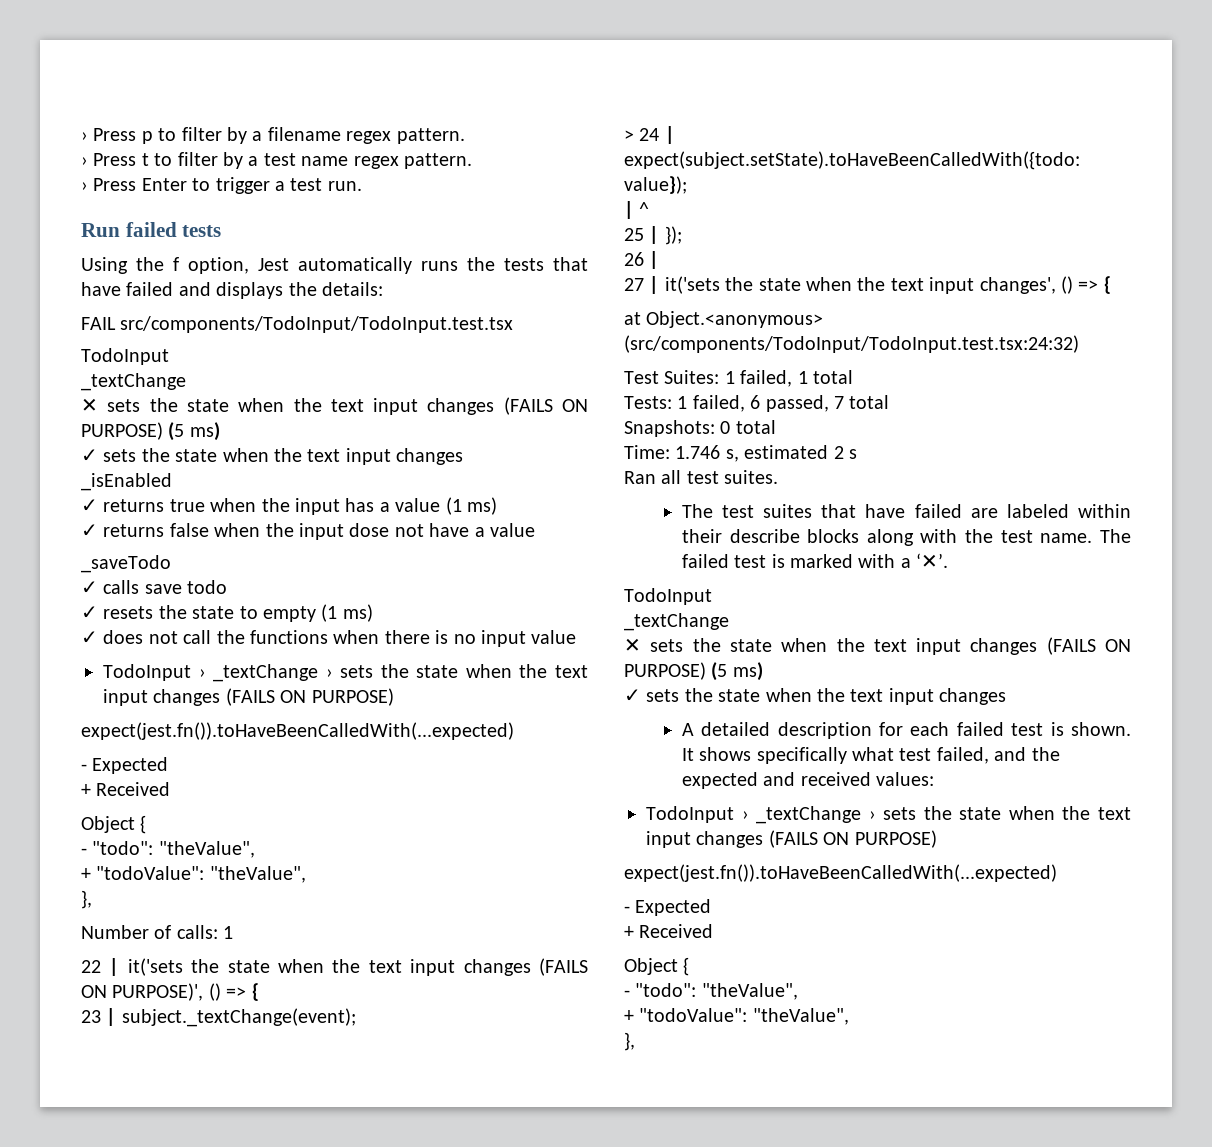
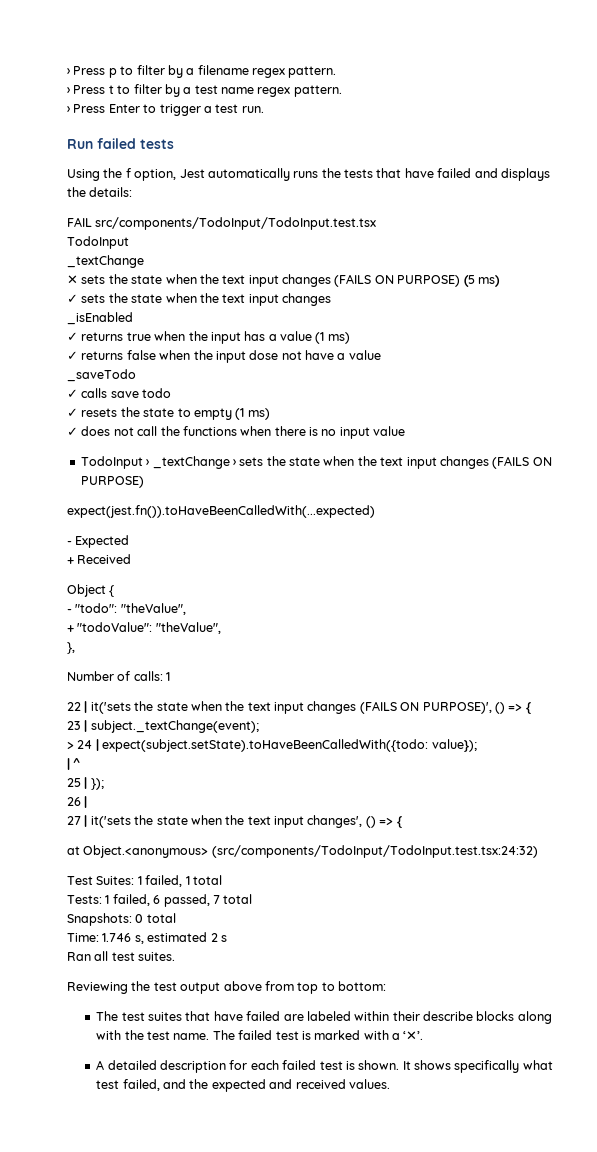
(779, 477) none -> [67,981,386,994] // Reviewing the test output above from top to bottom:
[624,588,712,605] [624,613,729,631] [624,637,1131,655] [624,662,763,681] [624,688,1007,705] // TodoInput // _textChange // ✕ sets the state when the text input changes (FAILS ON PURPOSE) (5 ms) // ✓ sets the state when the text input changes -> (424, 1035) none
[876,772,935,786] [646,806,1131,824] [646,830,937,848] [624,864,1057,882] [624,899,712,916] [624,924,714,938] [624,957,690,976] [624,983,798,1000] [624,1008,849,1025] [624,1032,635,1051] values: // TodoInput › _textChange › sets the state when the text input changes (FAILS ON PURPOSE) // expect(jest.fn()).toHaveBeenCalledWith(...expected) // - Expected // + Received // Object { // - "todo": "theValue", // + "todoValue": "theValue", // }, -> [348,1079,390,1089] values.

